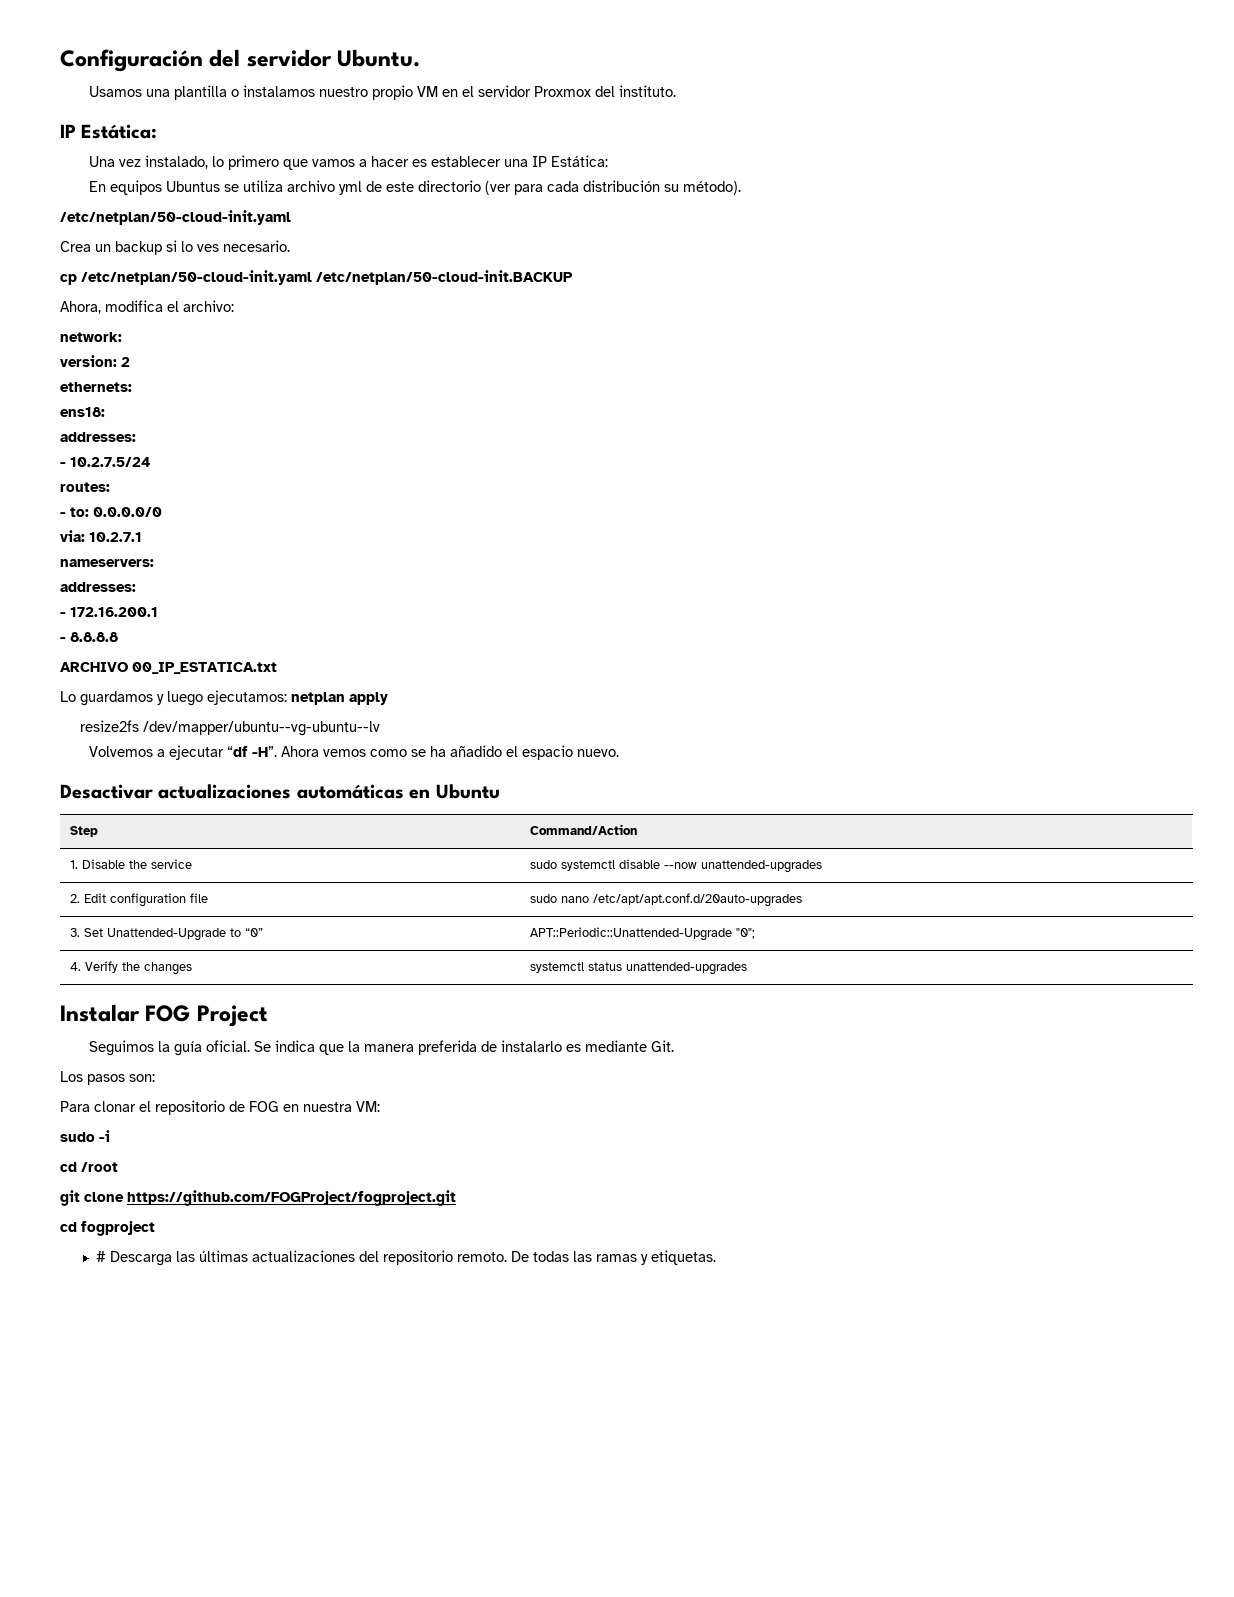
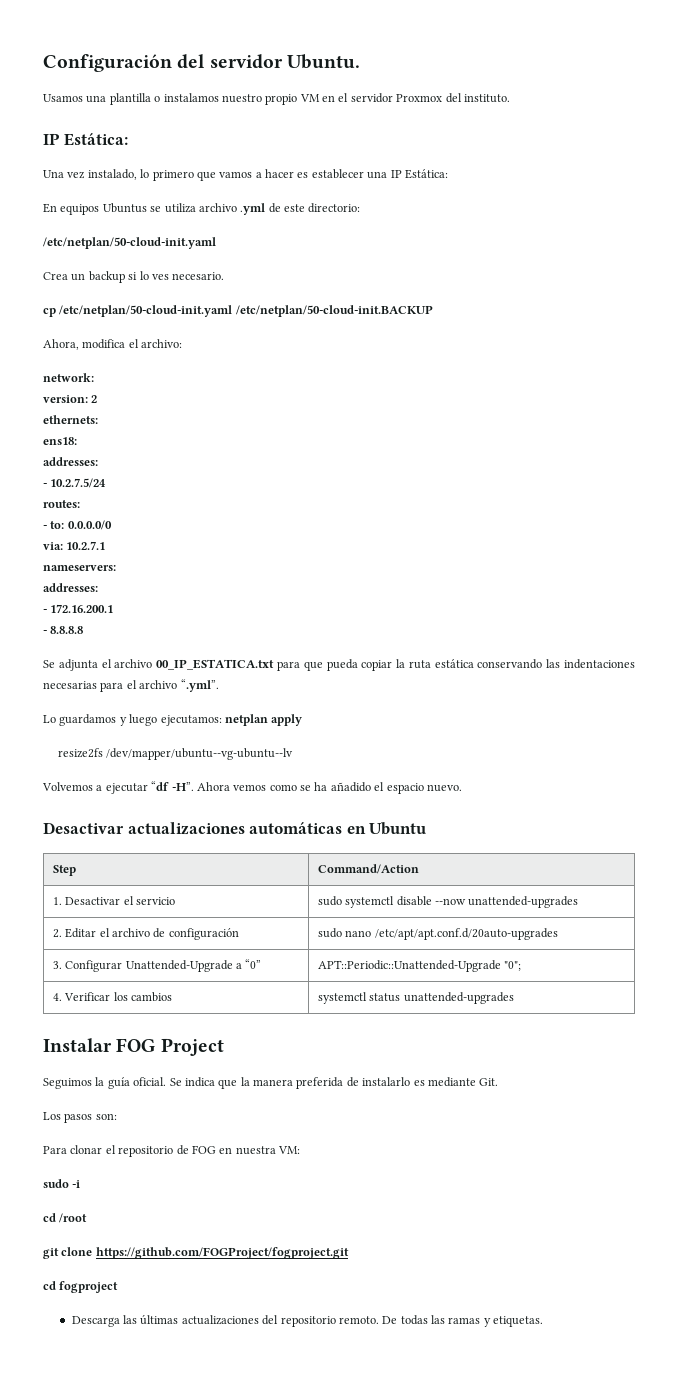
[339,181,363,195] yml -> [240,203,266,215] .yml
[418,180,742,195] directorio (ver para cada distribución su método). -> [308,203,361,213] directorio:
[60,662,277,674] ARCHIVO 00_IP_ESTATICA.txt -> [43,659,635,671] [43,679,219,692] Se adjunta el archivo 00_IP_ESTATICA.txt para que pueda copiar la ruta estática conservando las indentaciones necesarias para el archivo “.yml”.
[82,859,193,869] Disable the service -> [65,896,176,905] Desactivar el servicio
[84,893,209,907] Edit configuration file -> [65,928,239,940] Editar el archivo de configuración
[84,928,242,941] Set Unattended-Upgrade to -> [65,960,243,972] Configurar Unattended-Upgrade a
[85,961,193,975] Verify the changes -> [64,992,173,1002] Verificar los cambios
[95,1251,106,1262] # -> (119, 1287) none

